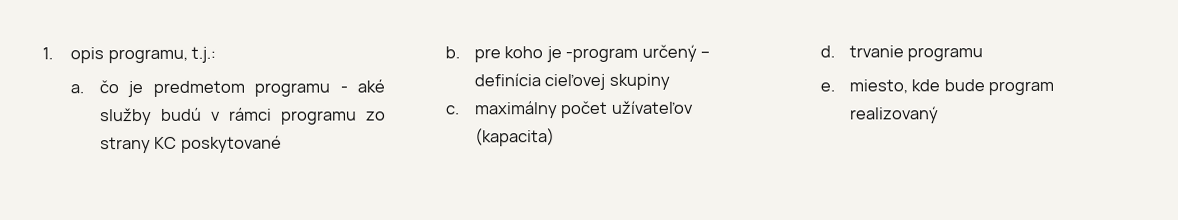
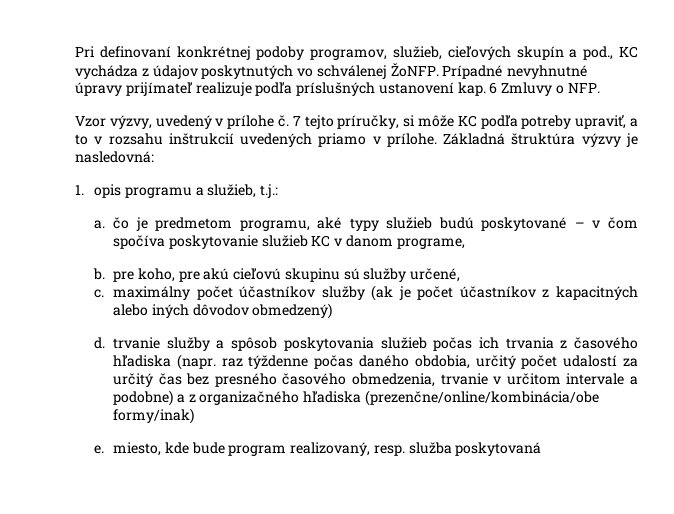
[42,47,188,64] 1. opis programu, -> [75,46,638,60] [75,63,589,79] [75,82,600,96] [75,115,638,129] [75,133,638,147] [75,151,154,163] [75,184,257,198] Pri definovaní konkrétnej podoby programov, služieb, cieľových skupín a pod., KC vychádza z údajov poskytnutých vo schválenej ŽoNFP. Prípadné nevyhnutné úpravy prijímateľ realizuje podľa príslušných ustanovení kap. 6 Zmluvy o NFP. // Vzor výzvy, uvedený v prílohe č. 7 tejto príručky, si môže KC podľa potreby upraviť, a to v rozsahu inštrukcií uvedených priamo v prílohe. Základná štruktúra výzvy je nasledovná: // 1. opis programu a služieb,
[254,79,386,97] [98,107,387,126] [99,135,282,154] [445,44,711,63] [473,73,670,91] [445,100,694,119] [474,128,555,147] [820,45,984,62] programu - aké služby budú v rámci programu zo strany KC poskytované // b. pre koho je -program určený – definícia cieľovej skupiny // c. maximálny počet užívateľov (kapacita) // d. trvanie programu -> [239,217,638,231] [113,235,465,249] [93,268,461,282] [94,285,638,301] [113,303,333,319] [94,337,639,351] [113,354,638,370] [113,373,638,387] [113,390,599,406] [113,408,195,424] programu, aké typy služieb budú poskytované – v čom spočíva poskytovanie služieb KC v danom programe, // b. pre koho, pre akú cieľovú skupinu sú služby určené, // c. maximálny počet účastníkov služby (ak je počet účastníkov z kapacitných alebo iných dôvodov obmedzený) // d. trvanie služby a spôsob poskytovania služieb počas ich trvania z časového hľadiska (napr. raz týždenne počas daného obdobia, určitý počet udalostí za určitý čas bez presného časového obmedzenia, trvanie v určitom intervale a podobne) a z organizačného hľadiska (prezenčne/online/kombinácia/obe formy/inak)
[848,106,939,124] realizovaný -> [290,442,542,456] realizovaný, resp. služba poskytovaná

